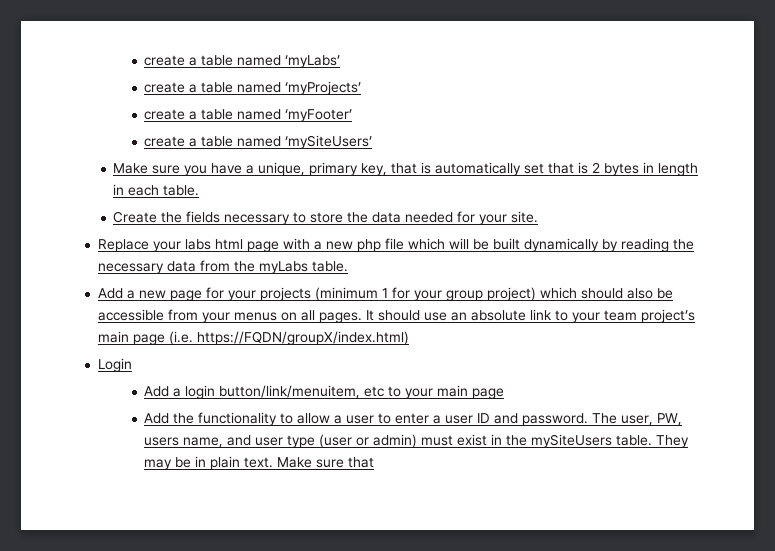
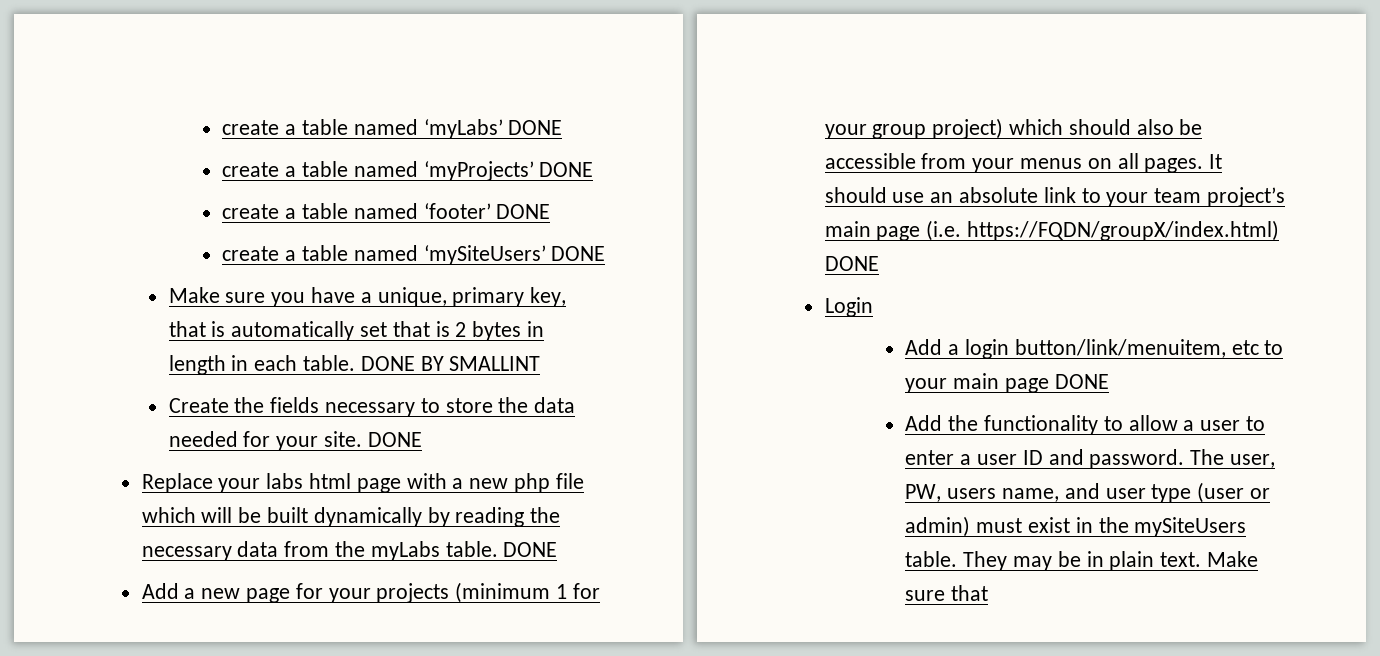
(341, 61) none -> [508,120,563,135] DONE
[144,109,353,122] // create a table named ‘myFooter’ -> [539,162,594,177] [222,203,551,219] DONE // create a table named ‘footer’ DONE
(373, 142) none -> [551,246,606,261] DONE
(200, 190) none -> [360,356,541,371] DONE BY SMALLINT
(539, 217) none -> [367,432,422,447] DONE
(348, 266) none -> [503,542,558,557] DONE
(409, 338) none -> [824,256,879,271] DONE
(505, 393) none -> [1054,374,1109,389] DONE

